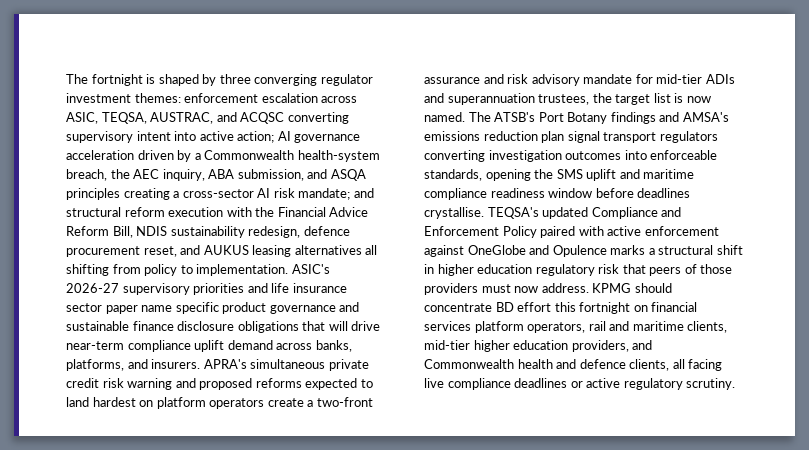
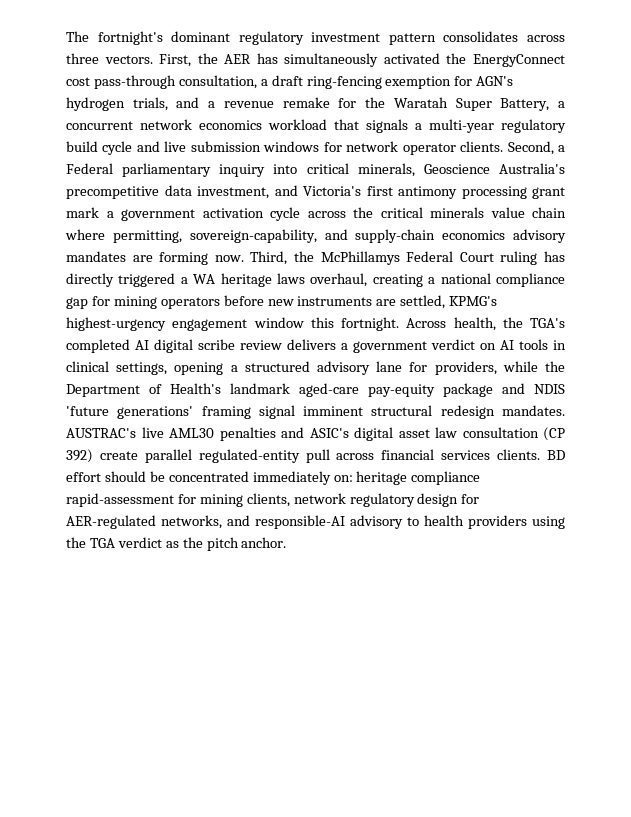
[66,74,373,86] [66,93,358,103] [66,112,349,124] [66,131,361,143] [66,150,380,162] [66,169,366,181] [66,188,374,200] [66,207,369,217] [66,226,350,238] [66,245,378,257] [66,264,330,276] [66,283,347,295] [66,302,360,314] [66,321,381,333] [66,340,352,352] [66,359,369,371] [66,378,373,390] [66,397,373,409] [424,74,735,86] [424,93,711,105] [424,112,729,124] [424,131,718,143] [424,150,718,162] [424,169,695,181] [424,188,691,200] [424,207,682,219] [424,226,719,238] [424,245,743,257] [424,264,733,276] [424,283,672,295] [424,302,698,314] [424,321,728,333] [424,340,653,352] [424,359,723,371] [424,378,736,390] The fortnight is shaped by three converging regulator investment themes: enforcement escalation across ASIC, TEQSA, AUSTRAC, and ACQSC converting supervisory intent into active action; AI governance acceleration driven by a Commonwealth health-system breach, the AEC inquiry, ABA submission, and ASQA principles creating a cross-sector AI risk mandate; and structural reform execution with the Financial Advice Reform Bill, NDIS sustainability redesign, defence procurement reset, and AUKUS leasing alternatives all shifting from policy to implementation. ASIC's 2026-27 supervisory priorities and life insurance sector paper name specific product governance and sustainable finance disclosure obligations that will drive near-term compliance uplift demand across banks, platforms, and insurers. APRA's simultaneous private credit risk warning and proposed reforms expected to land hardest on platform operators create a two-front assurance and risk advisory mandate for mid-tier ADIs and superannuation trustees, the target list is now named. The ATSB's Port Botany findings and AMSA's emissions reduction plan signal transport regulators converting investigation outcomes into enforceable standards, opening the SMS uplift and maritime compliance readiness window before deadlines crystallise. TEQSA's updated Compliance and Enforcement Policy paired with active enforcement against OneGlobe and Opulence marks a structural shift in higher education regulatory risk that peers of those providers must now address. KPMG should concentrate BD effort this fortnight on financial services platform operators, rail and maritime clients, mid-tier higher education providers, and Commonwealth health and defence clients, all facing live compliance deadlines or active regulatory scrutiny. -> [66,31,565,45] [66,53,565,67] [66,75,514,89] [66,97,566,111] [66,119,566,133] [66,141,565,155] [66,163,565,177] [66,185,565,199] [66,207,566,221] [65,229,566,243] [66,251,566,265] [66,273,565,287] [66,295,498,309] [66,317,565,331] [66,339,566,353] [66,361,565,375] [66,383,565,397] [66,405,565,419] [66,427,565,441] [66,449,566,463] [66,471,481,485] [66,493,480,507] [66,515,565,529] [66,537,287,551] The fortnight's dominant regulatory investment pattern consolidates across three vectors. First, the AER has simultaneously activated the EnergyConnect cost pass-through consultation, a draft ring-fencing exemption for AGN's hydrogen trials, and a revenue remake for the Waratah Super Battery, a concurrent network economics workload that signals a multi-year regulatory build cycle and live submission windows for network operator clients. Second, a Federal parliamentary inquiry into critical minerals, Geoscience Australia's precompetitive data investment, and Victoria's first antimony processing grant mark a government activation cycle across the critical minerals value chain where permitting, sovereign-capability, and supply-chain economics advisory mandates are forming now. Third, the McPhillamys Federal Court ruling has directly triggered a WA heritage laws overhaul, creating a national compliance gap for mining operators before new instruments are settled, KPMG's highest-urgency engagement window this fortnight. Across health, the TGA's completed AI digital scribe review delivers a government verdict on AI tools in clinical settings, opening a structured advisory lane for providers, while the Department of Health's landmark aged-care pay-equity package and NDIS 'future generations' framing signal imminent structural redesign mandates. AUSTRAC's live AML30 penalties and ASIC's digital asset law consultation (CP 392) create parallel regulated-entity pull across financial services clients. BD effort should be concentrated immediately on: heritage compliance rapid-assessment for mining clients, network regulatory design for AER-regulated networks, and responsible-AI advisory to health providers using the TGA verdict as the pitch anchor.

